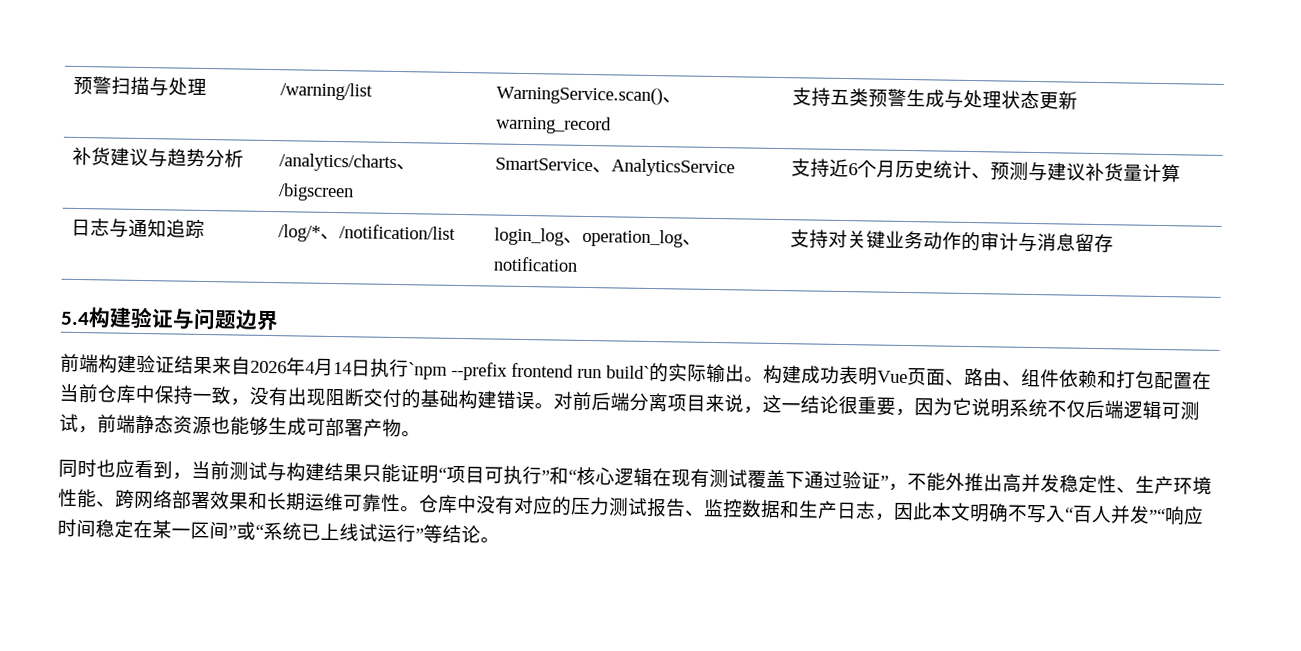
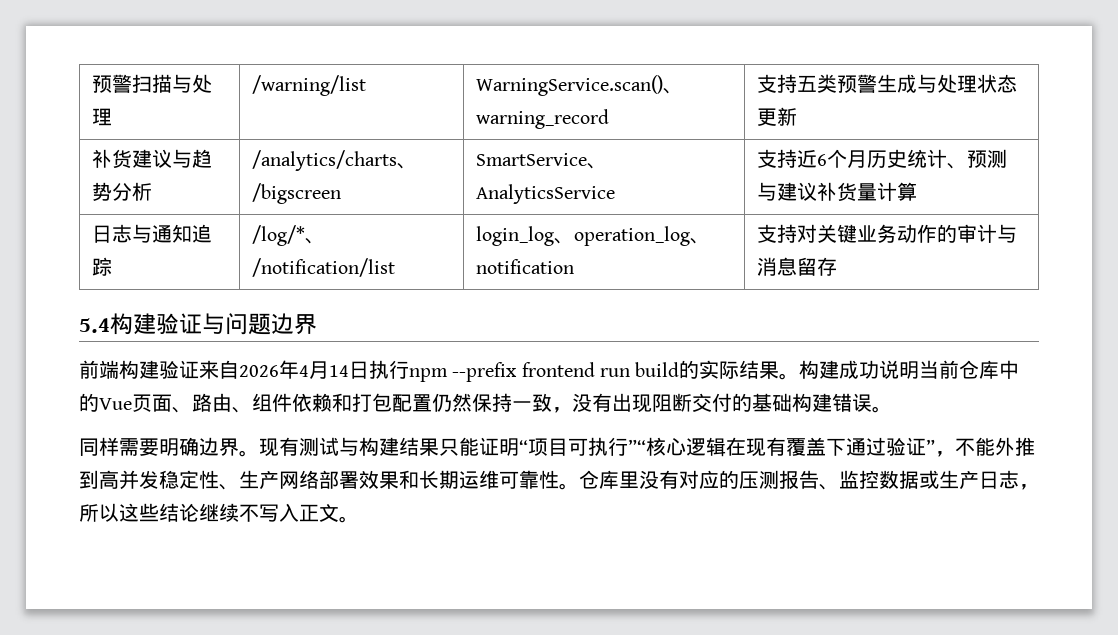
[174,355,213,375] 结果 -> (199, 369) none
[408,362,448,380] `npm -> [409,368,448,382] npm
[606,362,878,386] build`的实际输出。构建成功表明 -> [635,360,1020,380] [79,393,99,412] build的实际结果。构建成功说明当前仓库中的
[1192,371,1212,390] [59,383,156,404] 在当前仓库中 -> [432,393,472,412] 仍然
[553,391,1200,421] [59,413,421,438] [58,459,230,480] 对前后端分离项目来说，这一结论很重要，因为它说明系统不仅后端逻辑可测试，前端静态资源也能够生成可部署产物。 // 同时也应看到，当前 -> [79,437,299,457] // 同样需要明确边界。现有
[541,466,577,485] ”和“ -> [628,439,646,454] ”“
[709,468,748,489] 测试 -> (786, 446) none
[983,473,1003,492] 出 -> [79,470,99,489] 到
[1173,476,1212,495] [58,488,135,509] 环境性能、跨 -> (279, 479) none
[457,494,477,514] 中 -> [619,471,639,489] 里
[590,497,648,517] 力测试 -> [759,470,779,489] 测
[779,500,800,519] 和 -> [919,470,939,489] 或
[893,502,1204,526] [57,518,481,544] 因此本文明确不写入“百人并发”“响应时间稳定在某一区间”或“系统已上线试运行”等结论 -> [79,503,339,522] 所以这些结论继续不写入正文

